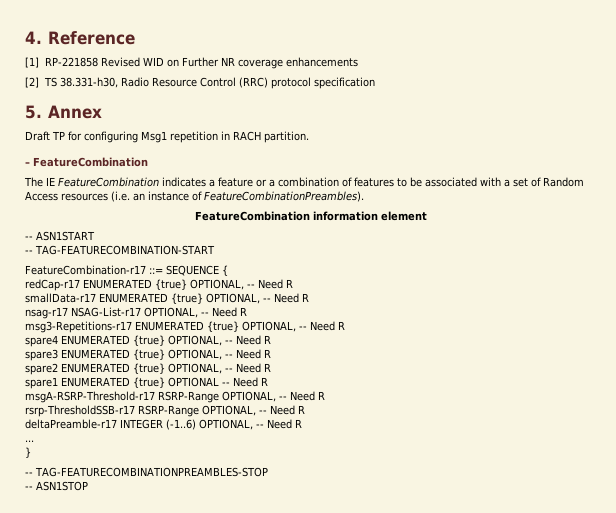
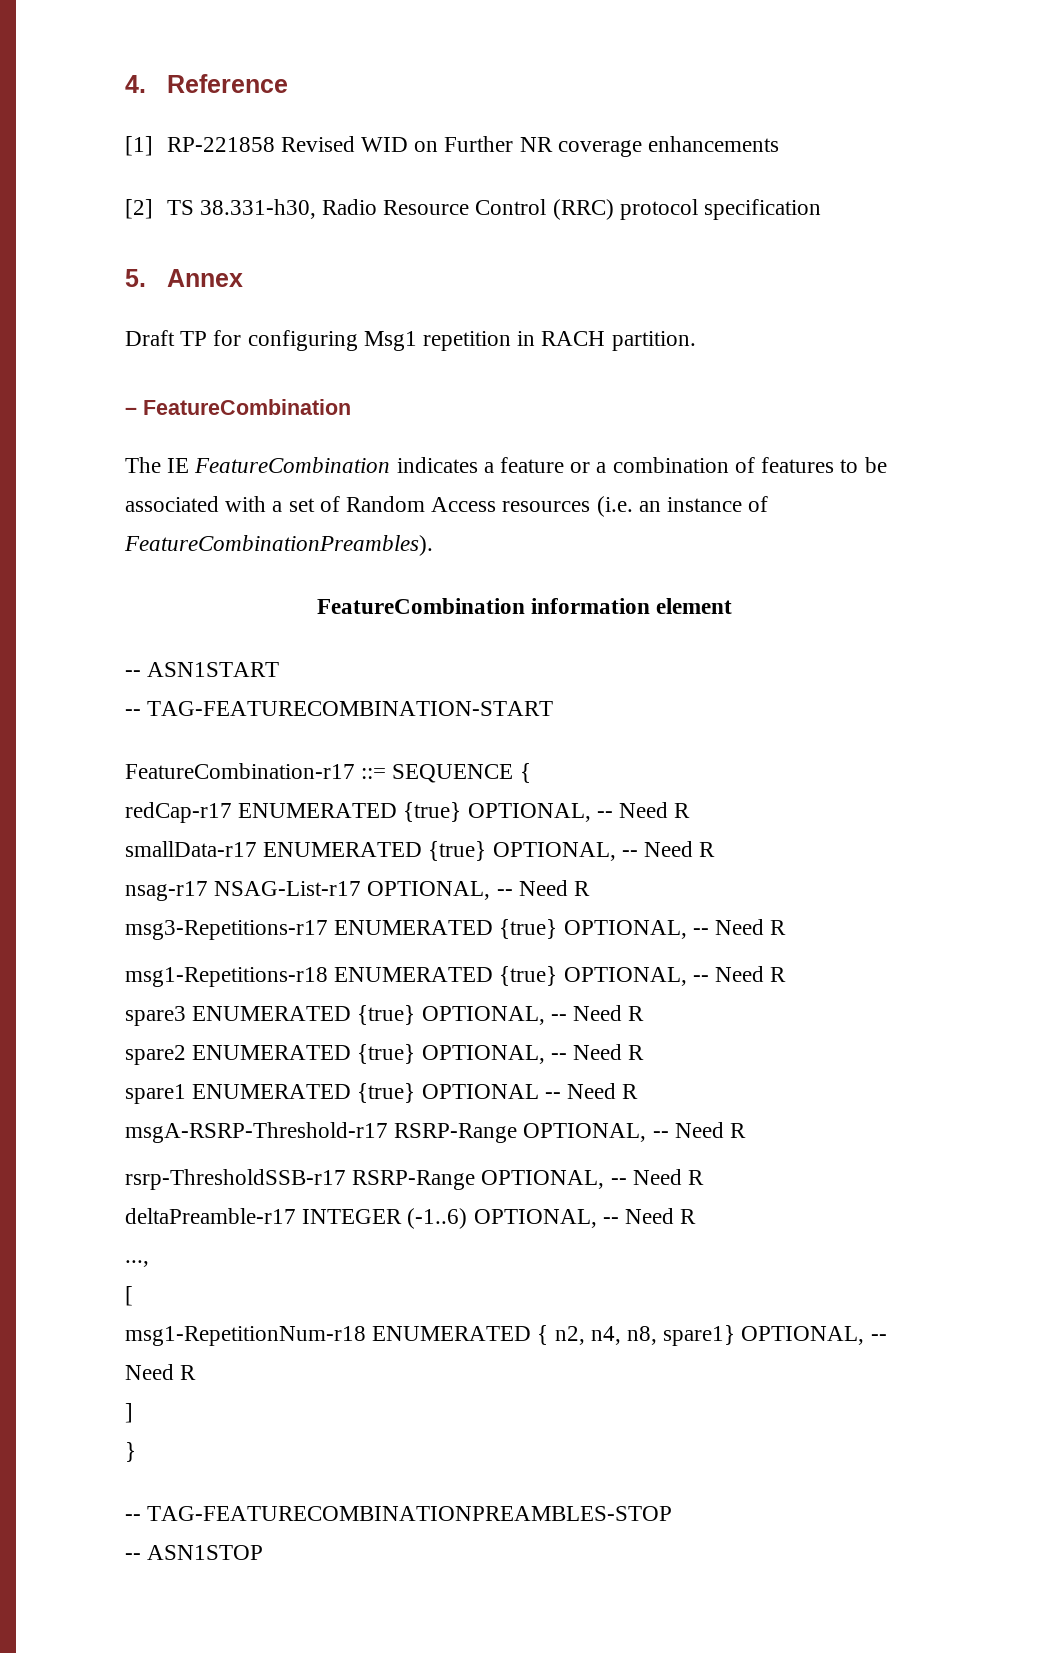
[25,335,58,347] spare4 -> [125,967,328,987] msg1-Repetitions-r18
[25,440,34,442] ... -> [125,1260,149,1267] [125,1286,133,1306] [125,1325,887,1346] [125,1364,197,1380] [125,1403,133,1423] ..., // [ // msg1-RepetitionNum-r18 ENUMERATED { n2, n4, n8, spare1} OPTIONAL, -- Need R // ]

